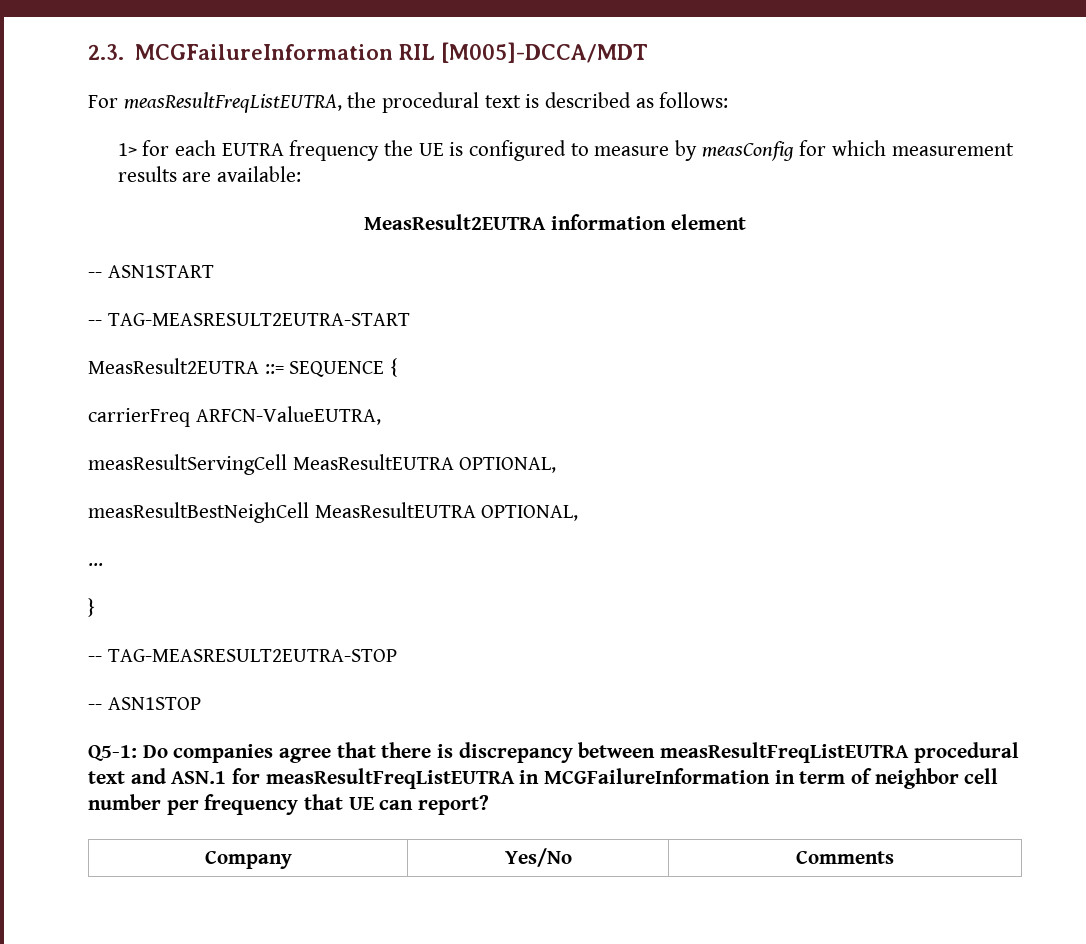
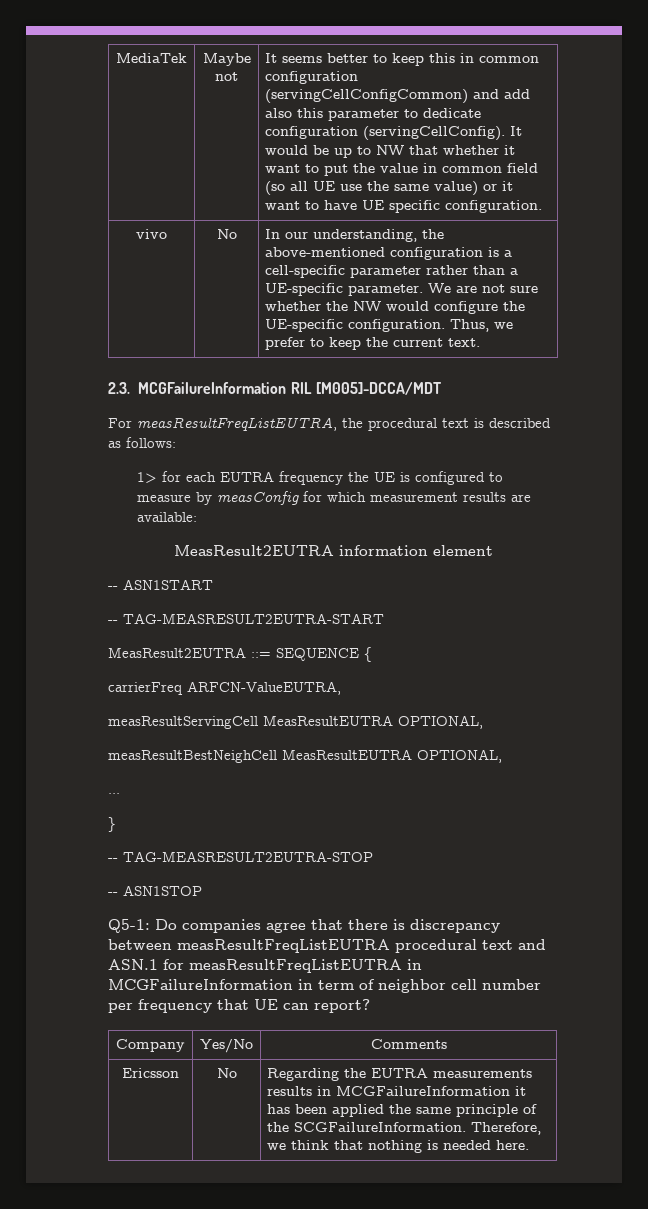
(88, 52) none -> [116,53,187,63] [202,53,251,66] [215,72,238,81] [265,53,540,66] [265,71,359,84] [265,89,531,104] [265,108,482,121] [265,126,523,141] [265,145,516,158] [265,163,539,176] [265,181,514,196] [265,200,543,213] [136,229,167,239] [216,229,237,239] [265,229,445,242] [265,247,513,260] [265,265,519,278] [265,283,539,296] [265,301,526,314] [265,319,514,332] [265,337,481,350] MediaTek | Maybe not | It seems better to keep this in common configuration (servingCellConfigCommon) and add also this parameter to dedicate configuration (servingCellConfig). It would be up to NW that whether it want to put the value in common field (so all UE use the same value) or it want to have UE specific configuration. // vivo | No | In our understanding, the above-mentioned configuration is a cell-specific parameter rather than a UE-specific parameter. We are not sure whether the NW would configure the UE-specific configuration. Thus, we prefer to keep the current text. //
(894, 857) none -> [122,1068,179,1078] [216,1068,237,1078] [267,1068,533,1081] [267,1086,527,1096] [267,1104,538,1117] [267,1122,542,1135] [267,1140,530,1153] // Ericsson | No | Regarding the EUTRA measurements results in MCGFailureInformation it has been applied the same principle of the SCGFailureInformation. Therefore, we think that nothing is needed here.

